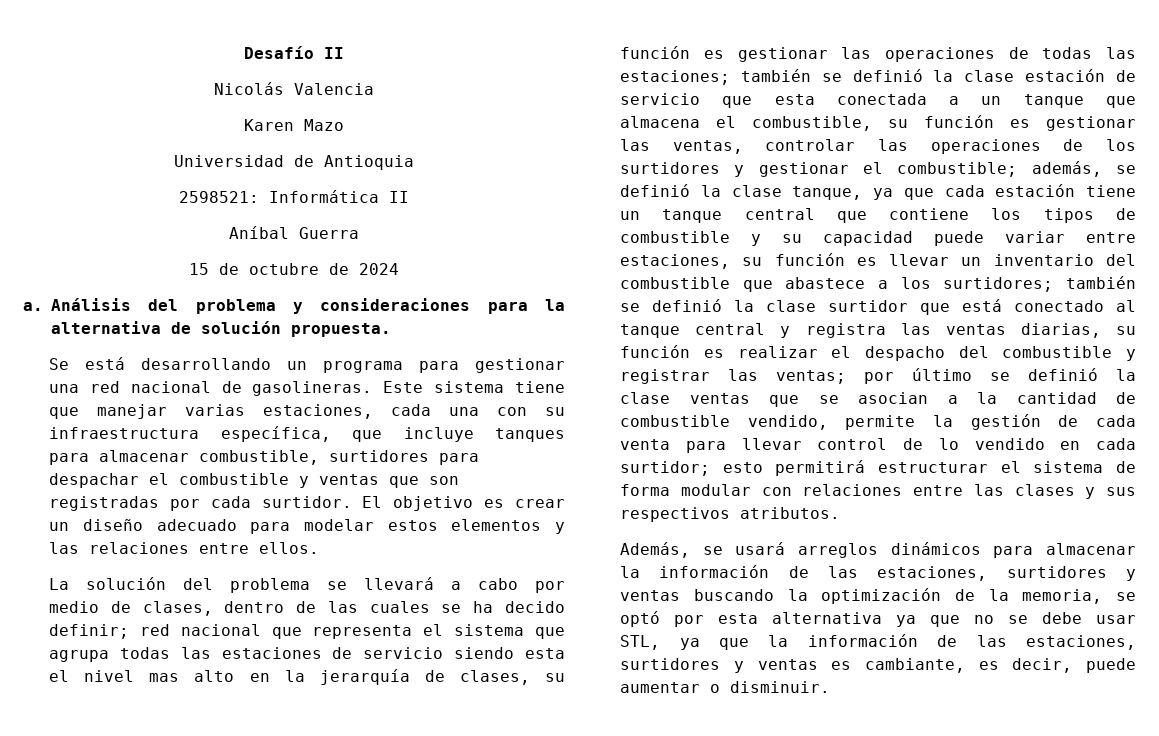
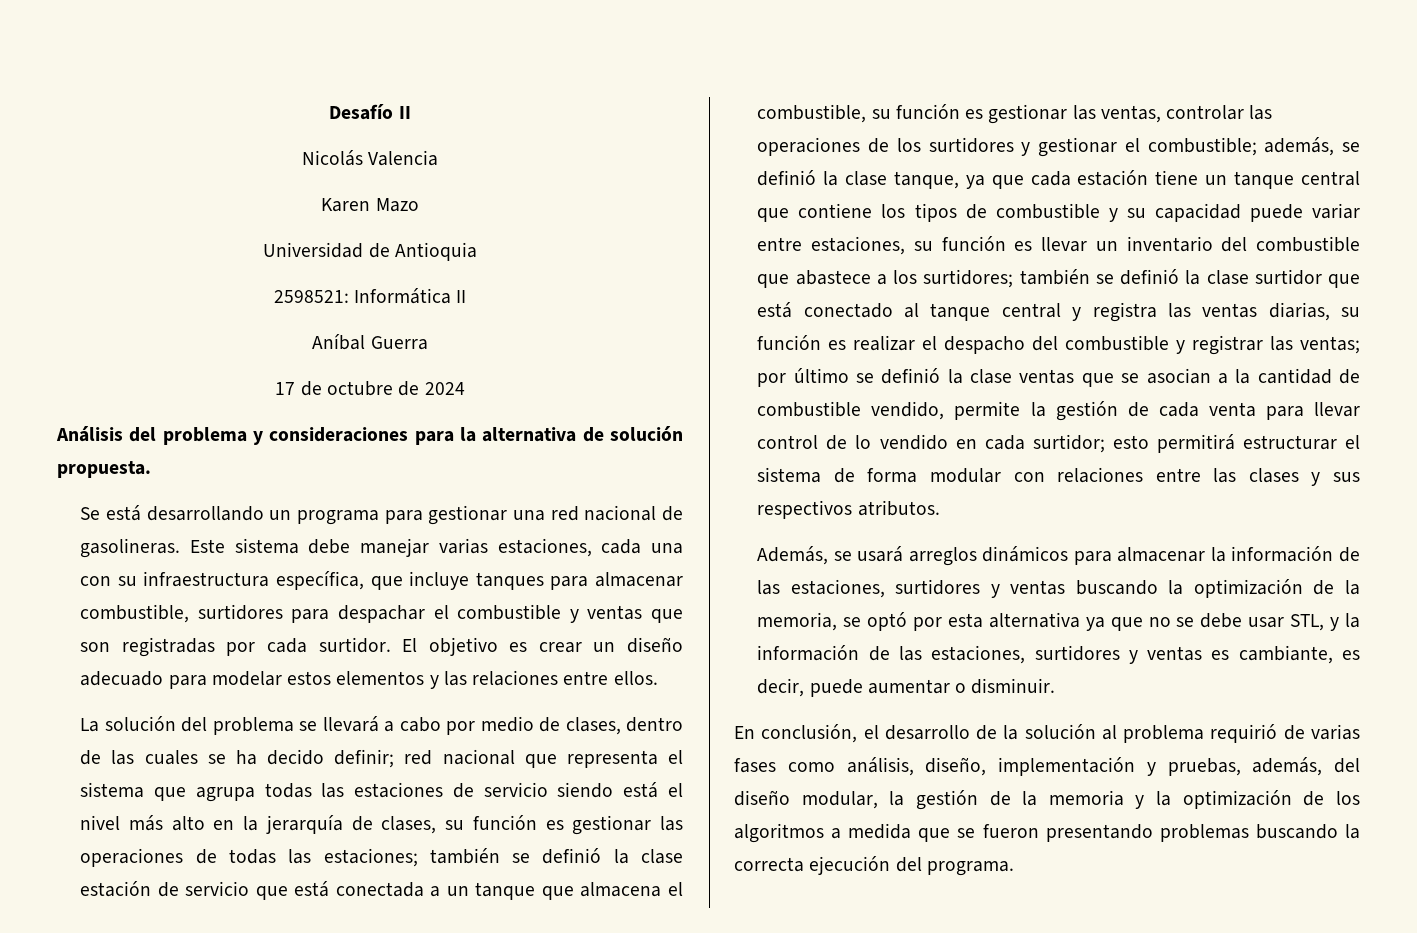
[189,263,209,275] 15 -> [275,382,296,395] 17
[23,302,43,311] a. -> (465, 388) none
[515,381,565,393] [49,407,80,419] tiene que -> [308,539,351,554] debe
[525,648,566,659] esta -> [623,782,659,798] está
[149,673,180,682] mas -> [129,815,164,831] más
[774,94,815,105] esta -> [294,881,330,897] está
[679,638,749,650] ya que -> [1330,617,1340,631] y
(831, 687) none -> [734,724,1360,743] [734,757,1360,776] [734,790,1360,810] [734,823,1360,843] [734,856,1014,876] // En conclusión, el desarrollo de la solución al problema requirió de varias fases como análisis, diseño, implementación y pruebas, además, del diseño modular, la gestión de la memoria y la optimización de los algoritmos a medida que se fueron presentando problemas buscando la correcta ejecución del programa.

